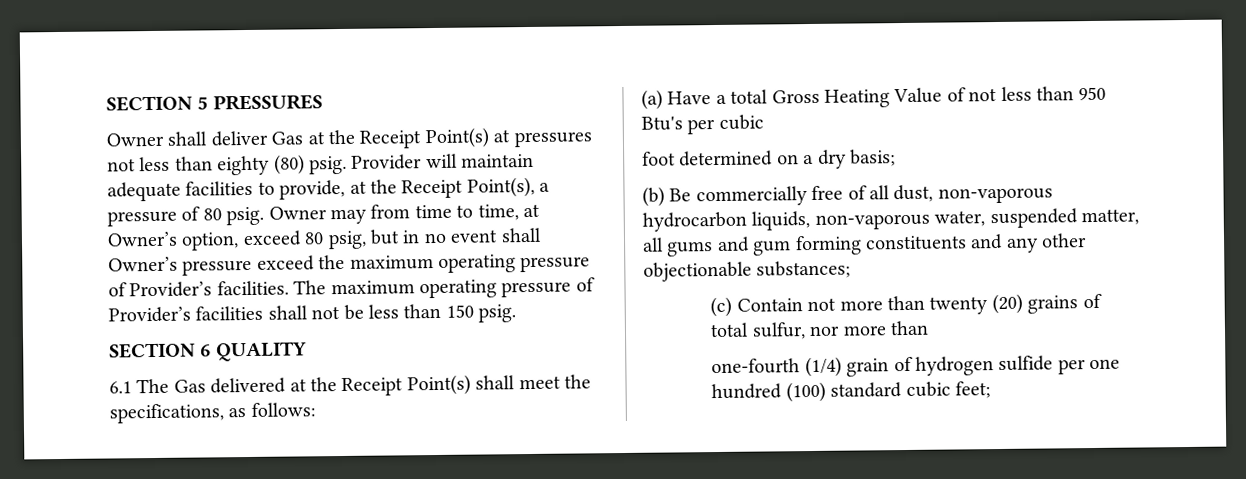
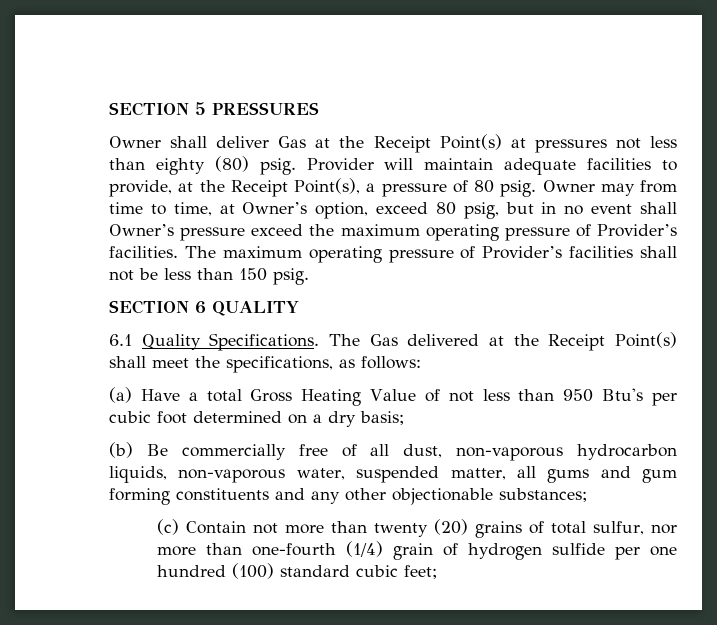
(132, 387) none -> [141,333,320,351] Quality Specifications.
(764, 122) // -> (151, 417) none
(929, 328) // -> (243, 549) none

